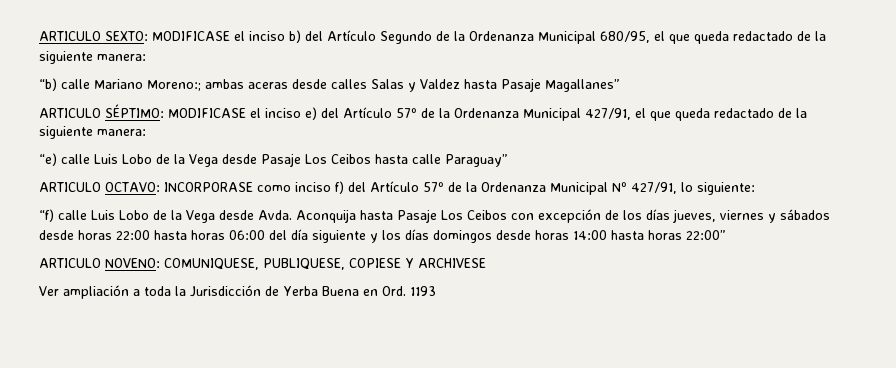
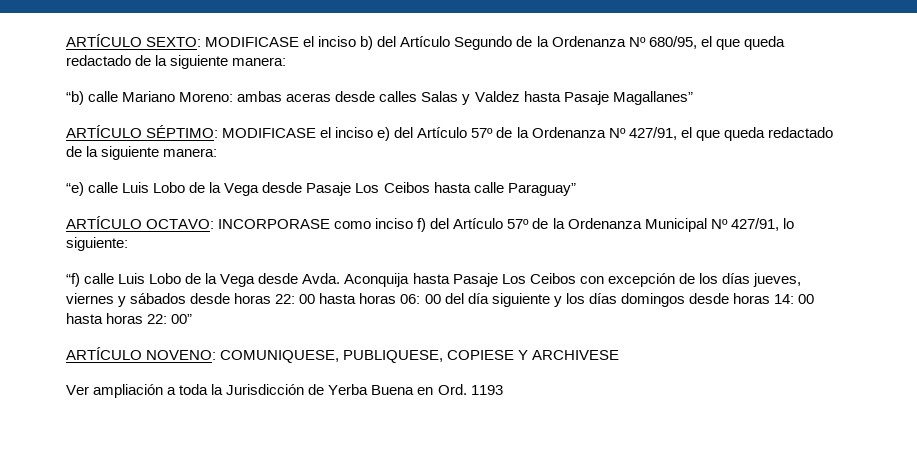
[39,31,101,41] ARTICULO -> [66,34,142,47] ARTÍCULO
[538,31,596,44] Municipal -> [628,37,646,47] Nº
[147,80,201,91] Moreno:; -> [179,92,234,102] Moreno:
[39,108,101,118] ARTICULO -> [66,125,142,138] ARTÍCULO
[523,108,581,121] Municipal -> [608,128,626,138] Nº
[39,182,101,192] ARTICULO -> [66,216,142,229] ARTÍCULO
[116,230,265,240] 22:00 hasta horas 06:00 -> [275,293,441,304] 22: 00 hasta horas 06: 00
[573,230,726,240] [39,258,101,268] 14:00 hasta horas 22:00” // ARTICULO -> [773,294,815,304] [66,313,193,324] [66,347,142,360] 14: 00 hasta horas 22: 00” // ARTÍCULO

